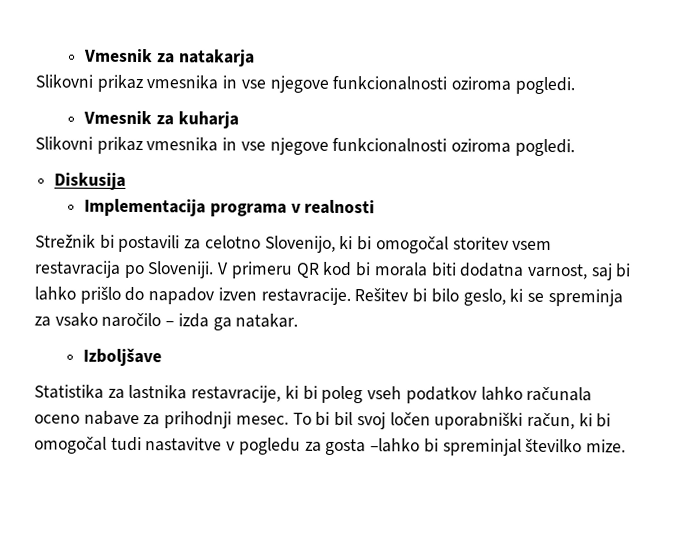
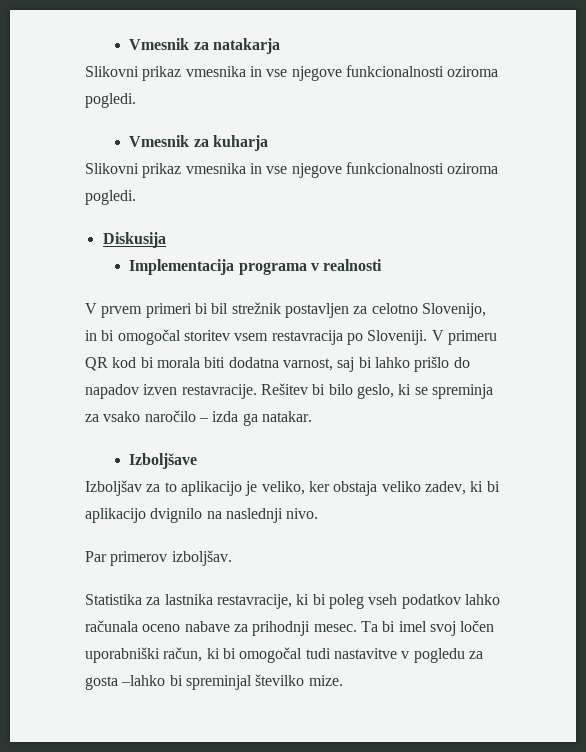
[35,234,181,253] Strežnik bi postavili -> [85,302,349,318] V prvem primeri bi bil strežnik postavljen
[339,235,354,250] ki -> [85,330,97,341] in
(163, 357) none -> [85,480,500,496] [85,508,319,523] [85,550,232,566] // Izboljšav za to aplikacijo je veliko, ker obstaja veliko zadev, ki bi aplikacijo dvignilo na naslednji nivo. // Par primerov izboljšav.
[292,411,354,427] To bi bil -> [360,621,427,632] Ta bi imel

